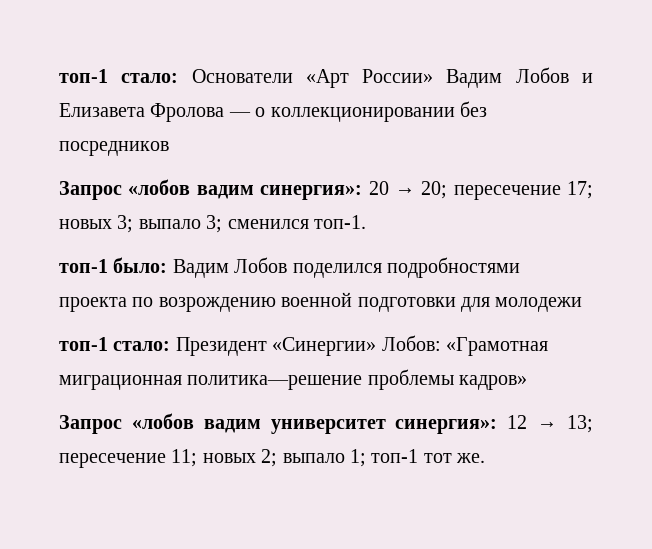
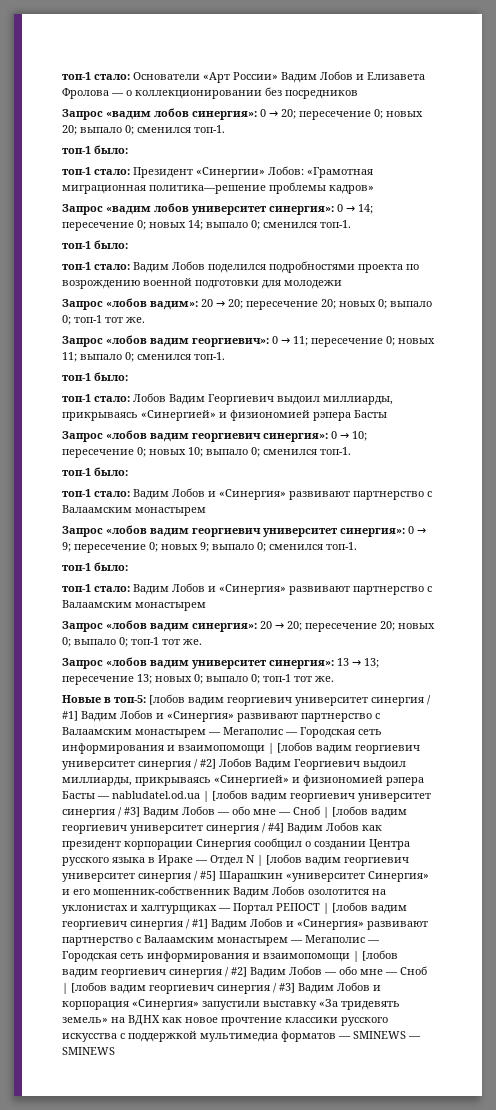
[128,179,593,200] [59,215,366,233] [59,257,520,278] [59,292,583,312] «лобов вадим синергия»: 20 → 20; пересечение 17; новых 3; выпало 3; сменился топ-1. // топ-1 было: Вадим Лобов поделился подробностями проекта по возрождению военной подготовки для молодежи -> [106,108,423,120] [62,125,225,135] [62,145,128,154] «вадим лобов синергия»: 0 → 20; пересечение 0; новых 20; выпало 0; сменился топ-1. // топ-1 было:
(528, 382) none -> [62,203,373,215] [62,220,351,231] [62,240,128,249] [62,261,419,273] [62,278,342,289] [62,298,432,310] [62,315,145,325] [62,335,435,347] [62,352,225,362] [62,372,128,381] [62,393,393,405] [62,410,387,421] [62,430,367,442] [62,447,351,458] [62,467,128,476] [62,488,432,500] [62,505,206,516] [62,525,426,537] [62,542,357,553] [62,562,128,571] [62,583,432,595] [62,600,206,611] [62,620,435,632] [62,637,202,647] // Запрос «вадим лобов университет синергия»: 0 → 14; пересечение 0; новых 14; выпало 0; сменился топ-1. // топ-1 было: // топ-1 стало: Вадим Лобов поделился подробностями проекта по возрождению военной подготовки для молодежи // Запрос «лобов вадим»: 20 → 20; пересечение 20; новых 0; выпало 0; топ-1 тот же. // Запрос «лобов вадим георгиевич»: 0 → 11; пересечение 0; новых 11; выпало 0; сменился топ-1. // топ-1 было: // топ-1 стало: Лобов Вадим Георгиевич выдоил миллиарды, прикрываясь «Синергией» и физиономией рэпера Басты // Запрос «лобов вадим георгиевич синергия»: 0 → 10; пересечение 0; новых 10; выпало 0; сменился топ-1. // топ-1 было: // топ-1 стало: Вадим Лобов и «Синергия» развивают партнерство с Валаамским монастырем // Запрос «лобов вадим георгиевич университет синергия»: 0 → 9; пересечение 0; новых 9; выпало 0; сменился топ-1. // топ-1 было: // топ-1 стало: Вадим Лобов и «Синергия» развивают партнерство с Валаамским монастырем // Запрос «лобов вадим синергия»: 20 → 20; пересечение 20; новых 0; выпало 0; топ-1 тот же.
[507,415,528,429] 12 -> [337,658,349,666] 13
[171,449,486,467] 11; новых 2; выпало 1; топ-1 тот же. -> [137,674,334,684] [62,694,431,706] [62,710,380,722] [62,727,382,738] [62,742,420,754] [62,758,406,770] [62,775,424,786] [62,790,431,802] [62,806,407,818] [62,822,382,834] [62,838,410,850] [62,854,409,866] [62,871,429,882] [62,886,386,898] [62,902,407,914] [62,918,428,930] [62,935,380,946] [62,950,398,962] [62,966,427,978] [62,982,381,994] [62,999,400,1010] [62,1015,388,1026] [62,1031,421,1042] [62,1047,115,1055] 13; новых 0; выпало 0; топ-1 тот же. // Новые в топ-5: [лобов вадим георгиевич университет синергия / #1] Вадим Лобов и «Синергия» развивают партнерство с Валаамским монастырем — Мегаполис — Городская сеть информирования и взаимопомощи | [лобов вадим георгиевич университет синергия / #2] Лобов Вадим Георгиевич выдоил миллиарды, прикрываясь «Синергией» и физиономией рэпера Басты — nabludatel.od.ua | [лобов вадим георгиевич университет синергия / #3] Вадим Лобов — обо мне — Сноб | [лобов вадим георгиевич университет синергия / #4] Вадим Лобов как президент корпорации Синергия сообщил о создании Центра русского языка в Ираке — Отдел N | [лобов вадим георгиевич университет синергия / #5] Шарашкин «университет Синергия» и его мошенник-собственник Вадим Лобов озолотится на уклонистах и халтурщиках — Портал РЕПОСТ | [лобов вадим георгиевич синергия / #1] Вадим Лобов и «Синергия» развивают партнерство с Валаамским монастырем — Мегаполис — Городская сеть информирования и взаимопомощи | [лобов вадим георгиевич синергия / #2] Вадим Лобов — обо мне — Сноб | [лобов вадим георгиевич синергия / #3] Вадим Лобов и корпорация «Синергия» запустили выставку «За тридевять земель» на ВДНХ как новое прочтение классики русского искусства с поддержкой мультимедиа форматов — SMINEWS — SMINEWS

